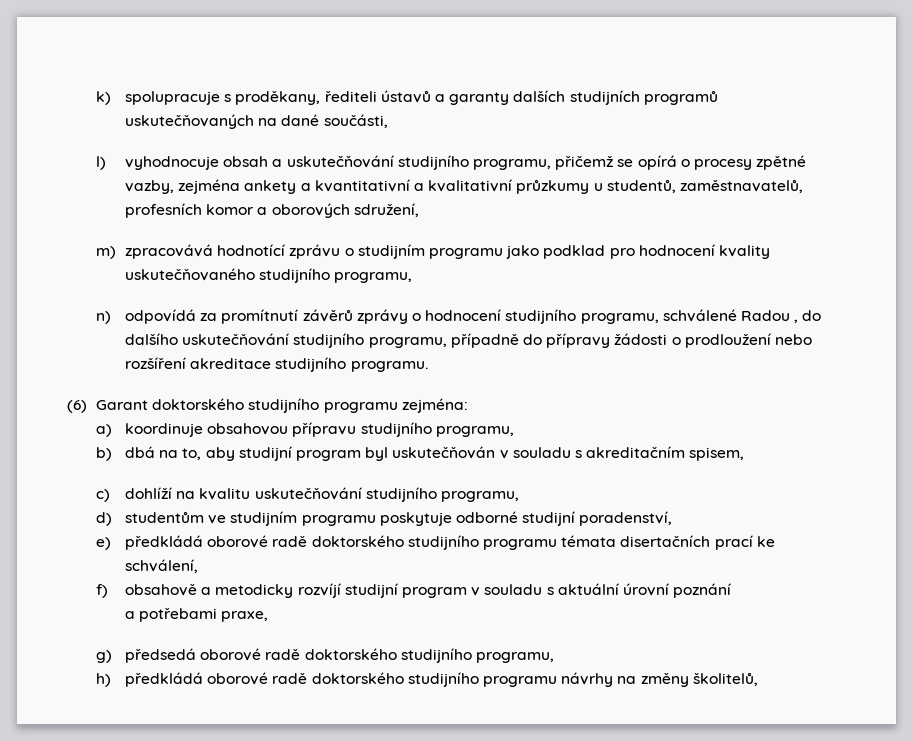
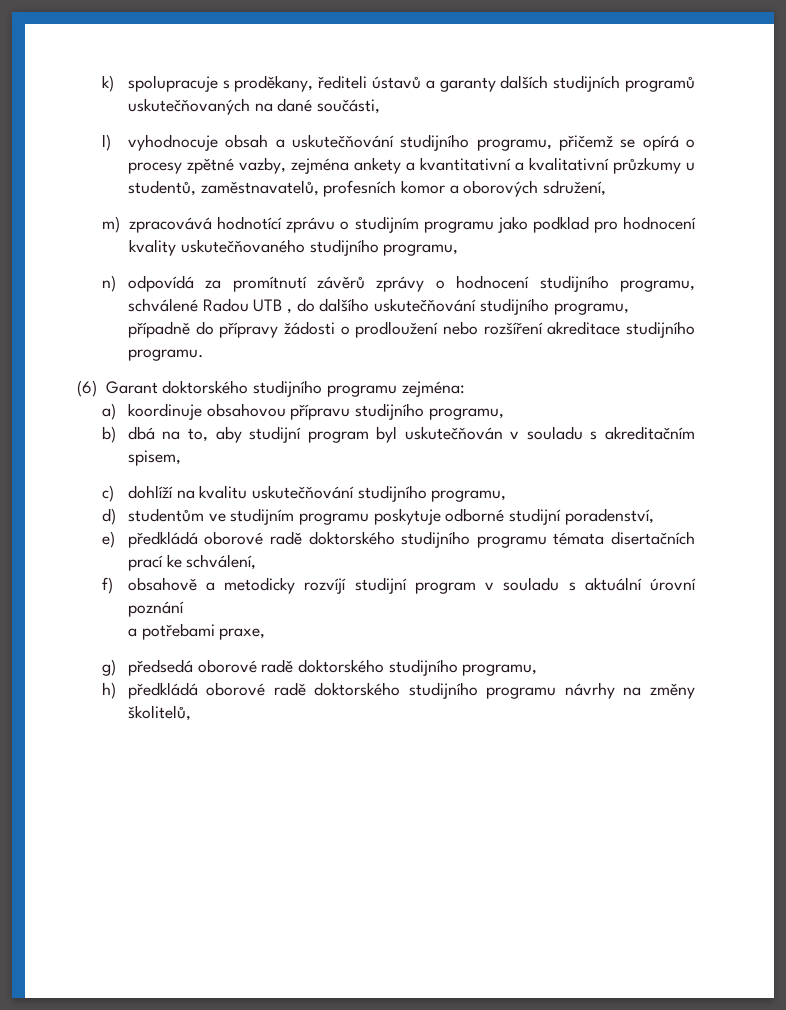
(790, 315) none -> [253,299,283,312] UTB

